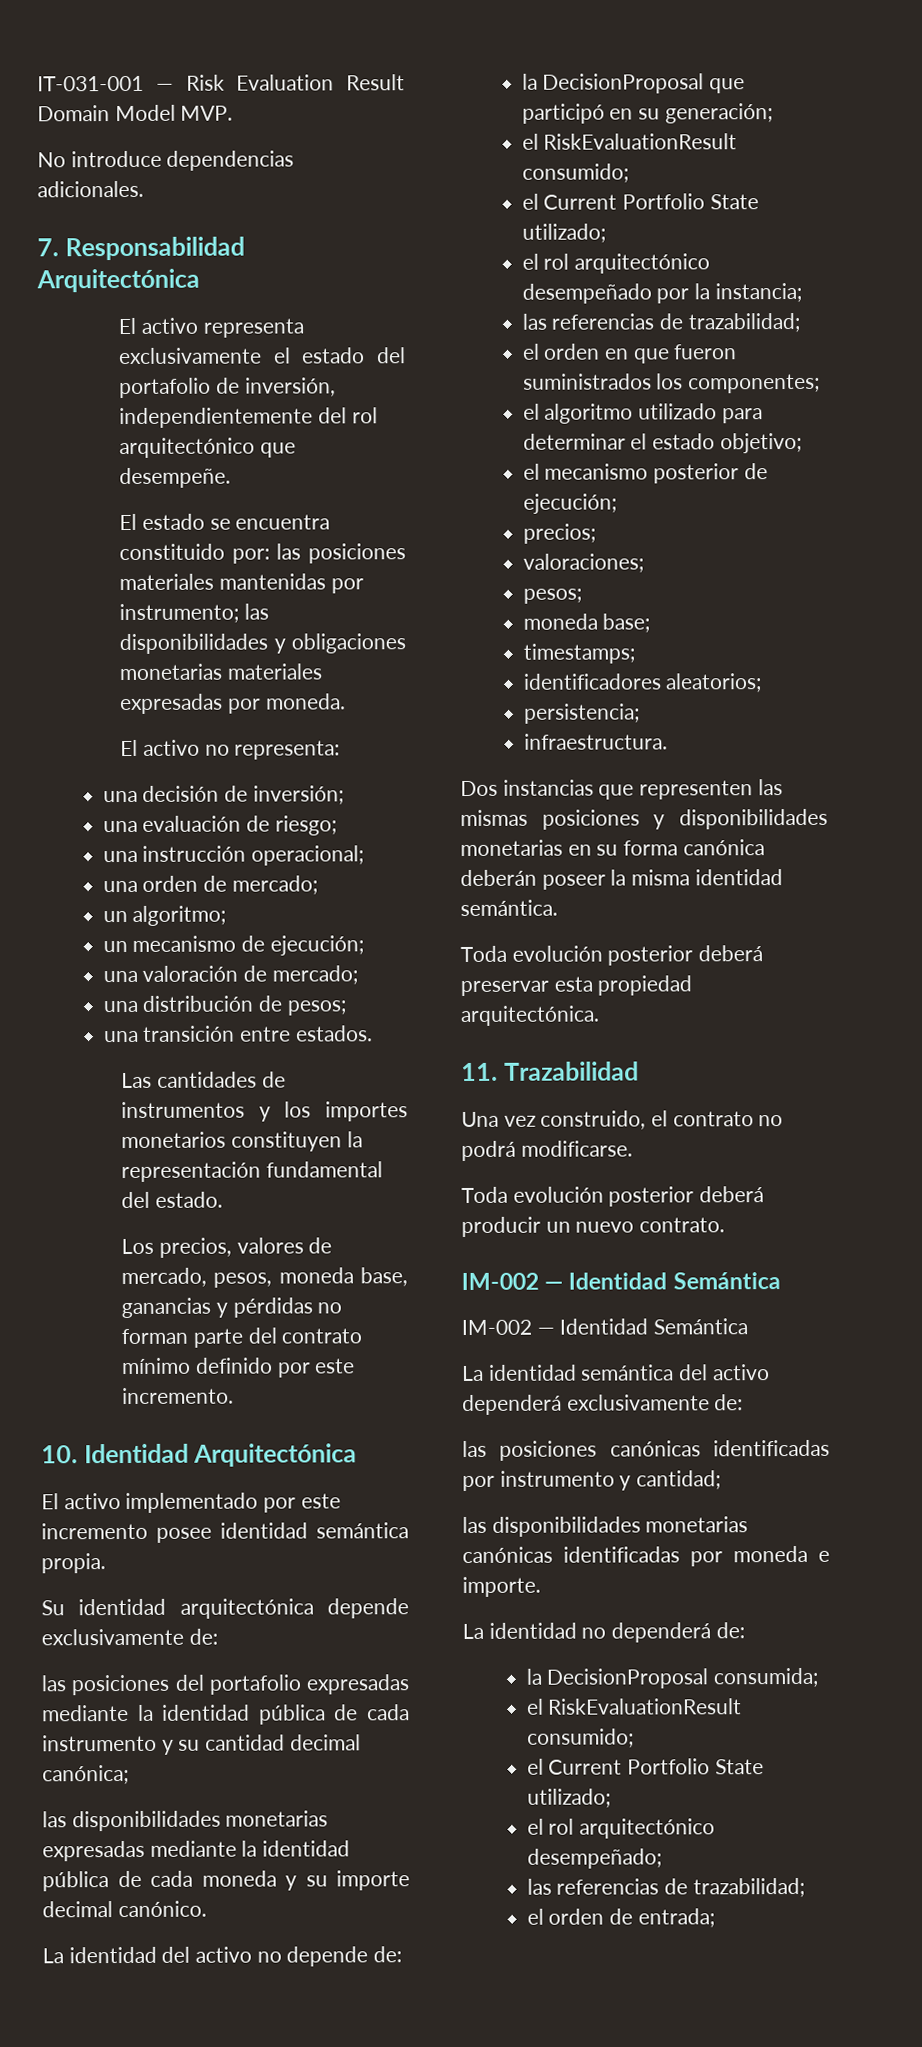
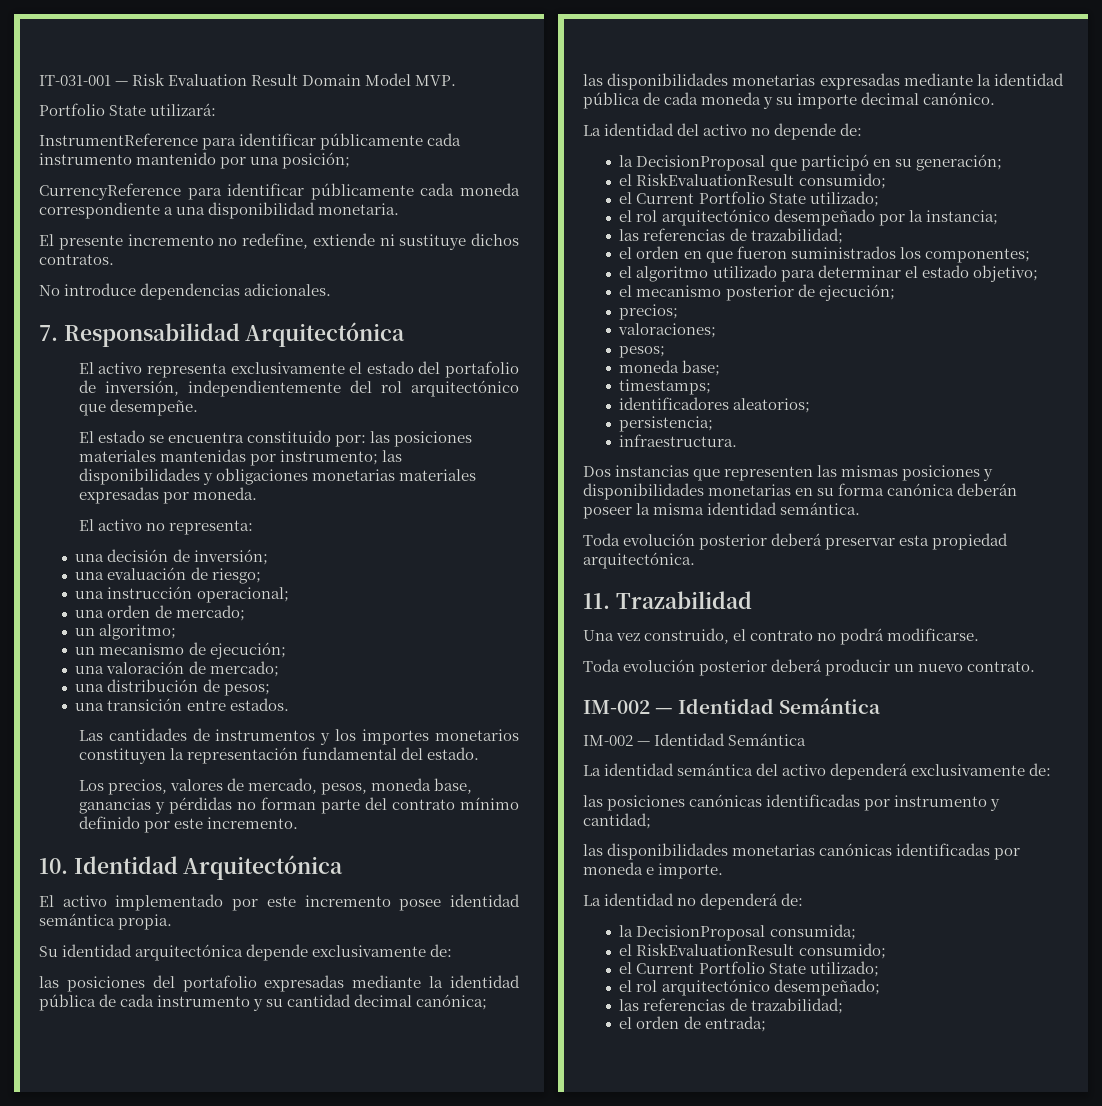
(234, 113) none -> [39,103,217,116] [39,133,462,150] [39,152,351,169] [39,183,520,200] [39,202,400,219] [39,233,519,250] [39,254,114,265] // Portfolio State utilizará: // InstrumentReference para identificar públicamente cada instrumento mantenido por una posición; // CurrencyReference para identificar públicamente cada moneda correspondiente a una disponibilidad monetaria. // El presente incremento no redefine, extiende ni sustituye dichos contratos.

